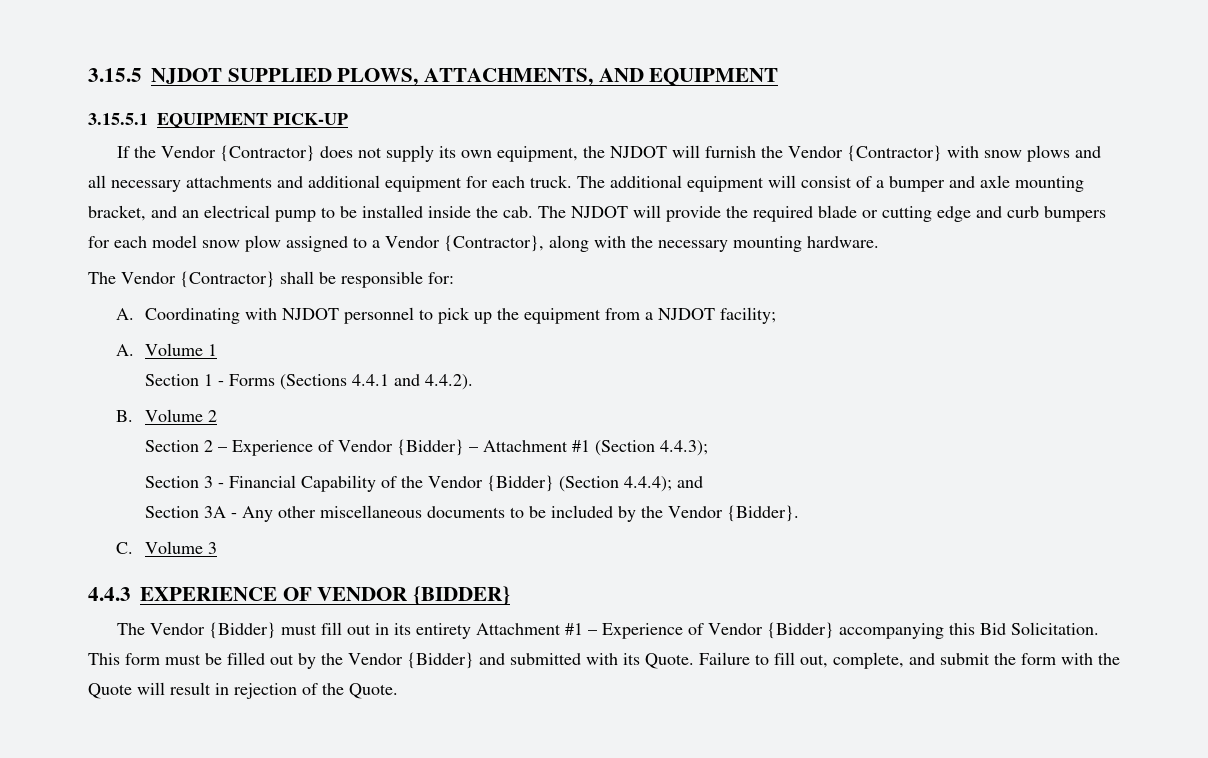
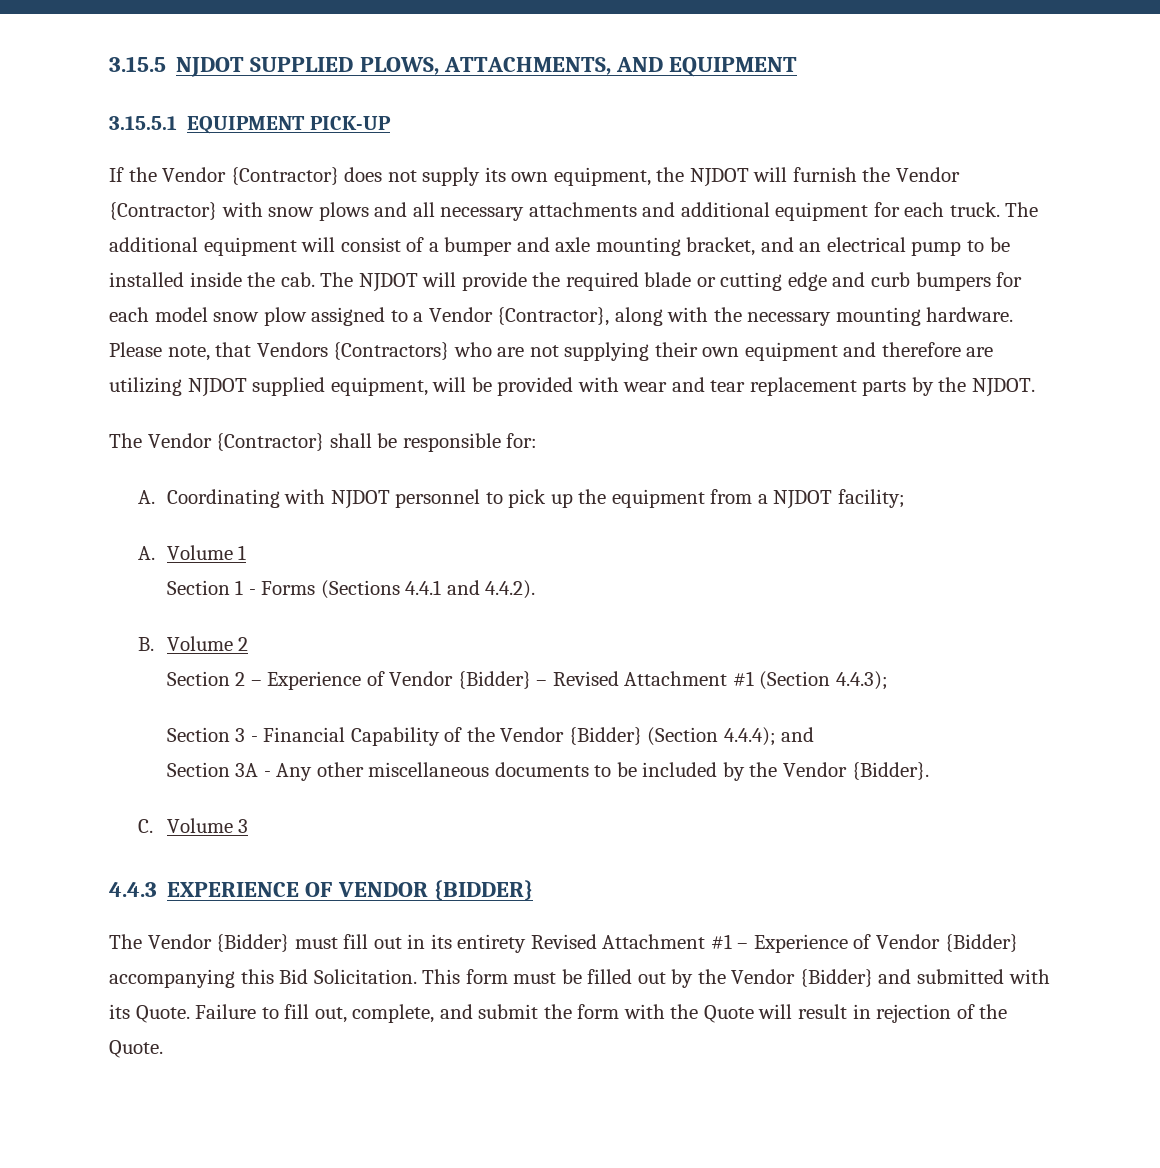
(879, 242) none -> [109,342,994,361] [109,377,1036,397] Please note, that Vendors {Contractors} who are not supplying their own equipment and therefore are utilizing NJDOT supplied equipment, will be provided with wear and tear replacement parts by the NJDOT.
(478, 449) none -> [552,671,619,686] Revised
(472, 631) none -> [530,934,597,949] Revised

